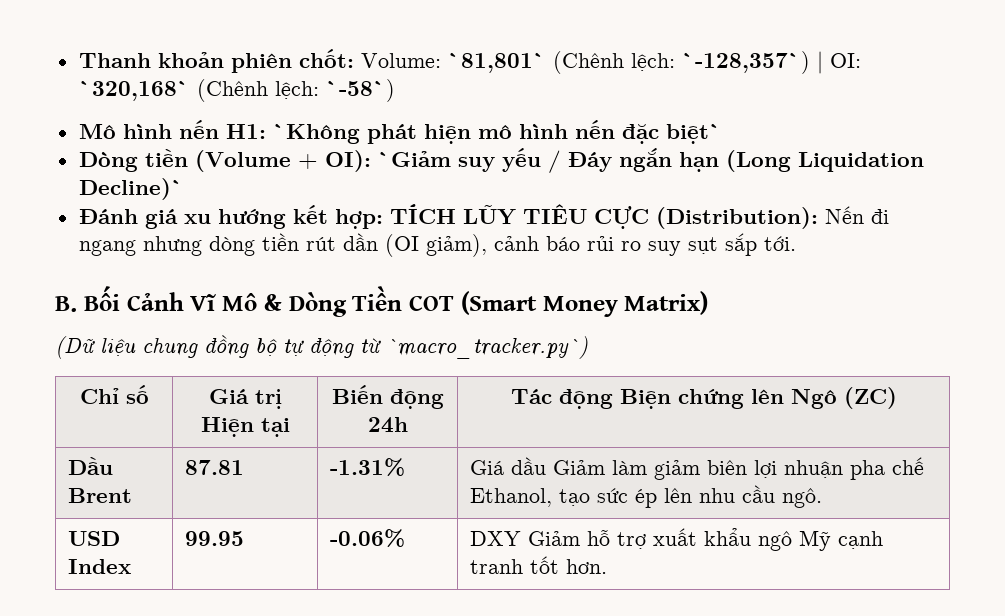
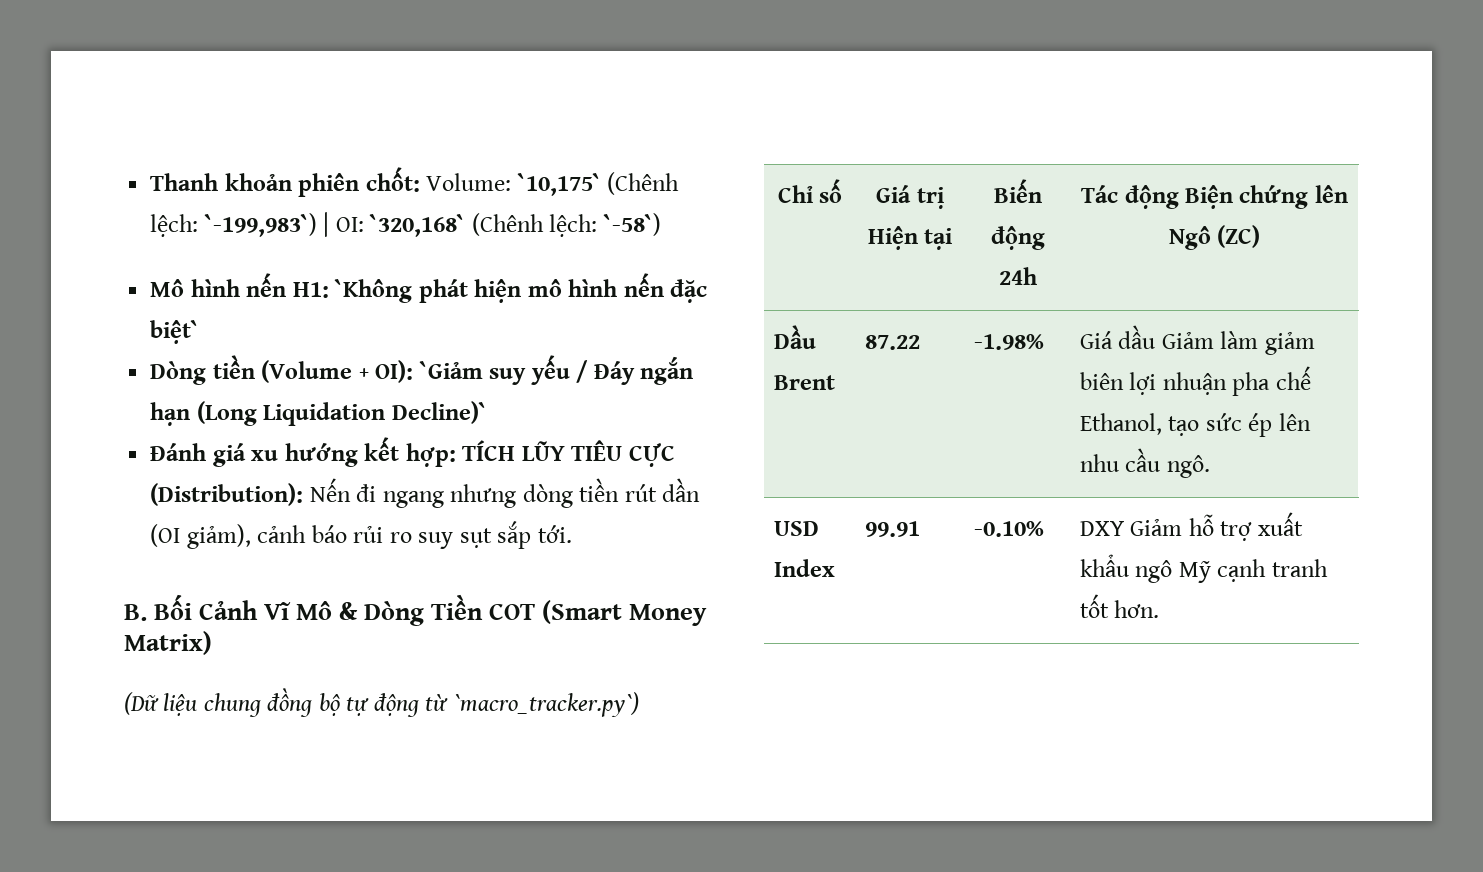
[447,51,810,74] `81,801` (Chênh lệch: `-128,357`) -> [516,172,680,196] [150,213,317,237] `10,175` (Chênh lệch: `-199,983`)
[184,460,244,475] [329,458,405,476] 87.81 | -1.31% -> [864,335,920,350] [973,334,1044,350] 87.22 | -1.98%
[184,531,244,546] [329,529,405,547] 99.95 | -0.06% -> [864,521,920,537] [973,521,1044,537] 99.91 | -0.10%

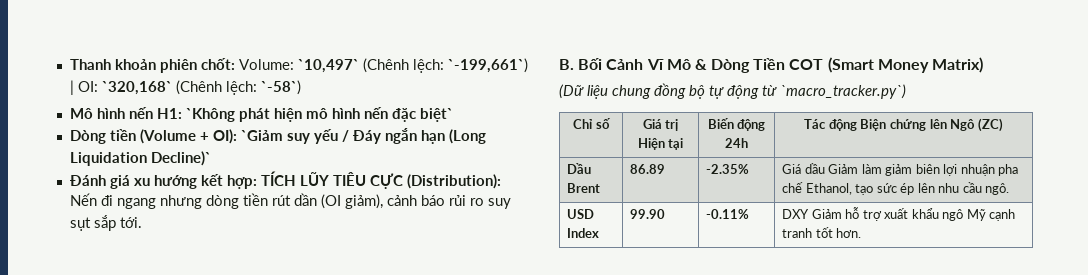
[516,172,680,196] [150,213,317,237] `10,175` (Chênh lệch: `-199,983`) -> [297,58,528,73] `10,497` (Chênh lệch: `-199,661`)
[864,335,920,350] [973,334,1044,350] 87.22 | -1.98% -> [630,164,666,174] [706,164,750,174] 86.89 | -2.35%
[864,521,920,537] [973,521,1044,537] 99.91 | -0.10% -> [630,209,666,219] [706,209,750,219] 99.90 | -0.11%

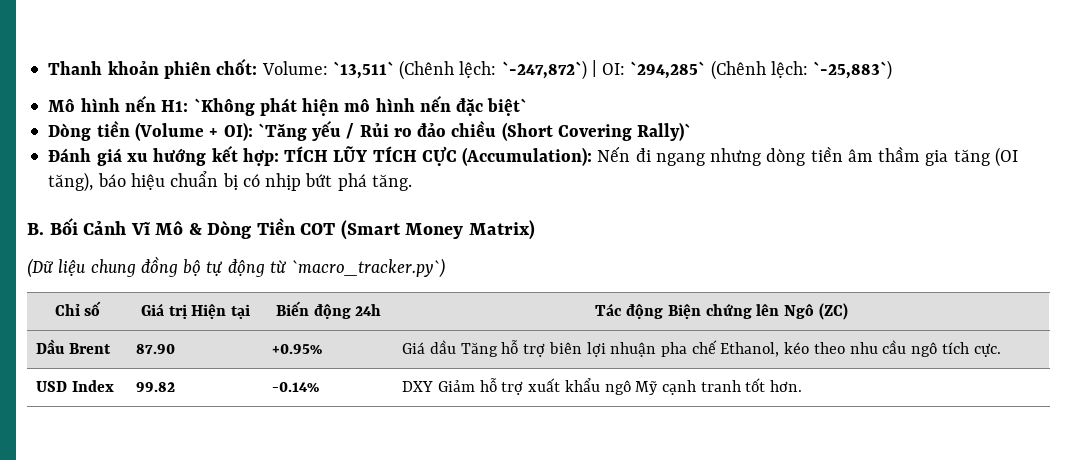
[297,58,528,73] `10,497` (Chênh lệch: `-199,661`) -> [332,60,587,80] `13,511` (Chênh lệch: `-247,872`)
[101,80,301,95] `320,168` (Chênh lệch: `-58`) -> [630,60,893,80] `294,285` (Chênh lệch: `-25,883`)
[240,128,486,144] [69,151,211,166] `Giảm suy yếu / Đáy ngắn hạn (Long Liquidation Decline)` -> [257,121,692,141] `Tăng yếu / Rủi ro đảo chiều (Short Covering Rally)`
[332,172,501,189] TIÊU CỰC (Distribution): -> [372,146,593,166] TÍCH CỰC (Accumulation):
[271,193,511,209] [69,215,142,231] rút dần (OI giảm), cảnh báo rủi ro suy sụt sắp tới. -> [847,146,1019,167] [48,171,412,192] âm thầm gia tăng (OI tăng), báo hiệu chuẩn bị có nhịp bứt phá tăng.
[630,164,666,174] [706,164,750,174] 86.89 | -2.35% -> [136,344,176,354] [272,344,323,354] 87.90 | +0.95%
[828,164,913,176] Giảm làm giảm -> [460,340,546,357] Tăng hỗ trợ
[855,182,1010,195] tạo sức ép lên nhu cầu ngô. -> [784,340,1001,357] kéo theo nhu cầu ngô tích cực.
[630,209,666,219] [706,209,750,219] 99.90 | -0.11% -> [136,382,176,392] [272,382,320,392] 99.82 | -0.14%

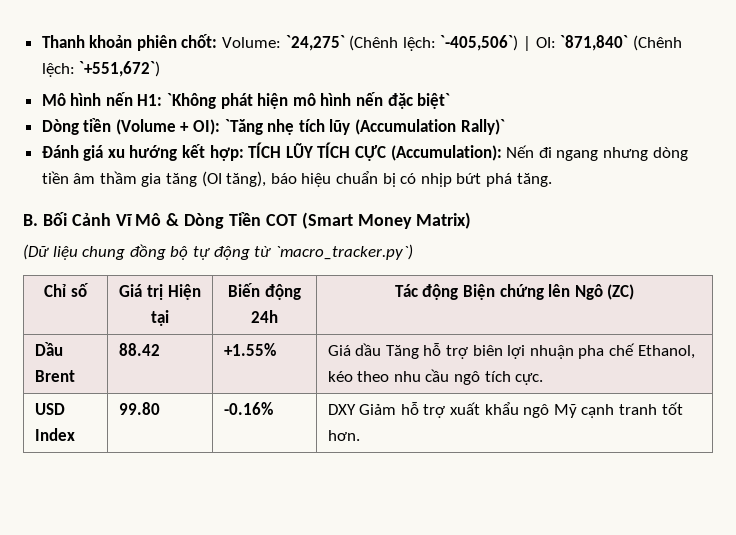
[332,60,587,80] `13,511` (Chênh lệch: `-247,872`) -> [285,35,519,51] `24,275` (Chênh lệch: `-405,506`)
[630,60,893,80] `294,285` (Chênh lệch: `-25,883`) -> [560,35,682,51] [41,61,161,77] `871,840` (Chênh lệch: `+551,672`)
[312,121,632,141] yếu / Rủi ro đảo chiều (Short Covering -> [267,119,457,135] nhẹ tích lũy (Accumulation
[136,344,176,354] [272,344,323,354] 87.90 | +0.95% -> [118,343,160,356] [223,343,276,356] 88.42 | +1.55%
[136,382,176,392] [272,382,320,392] 99.82 | -0.14% -> [118,402,160,415] [223,402,273,415] 99.80 | -0.16%

